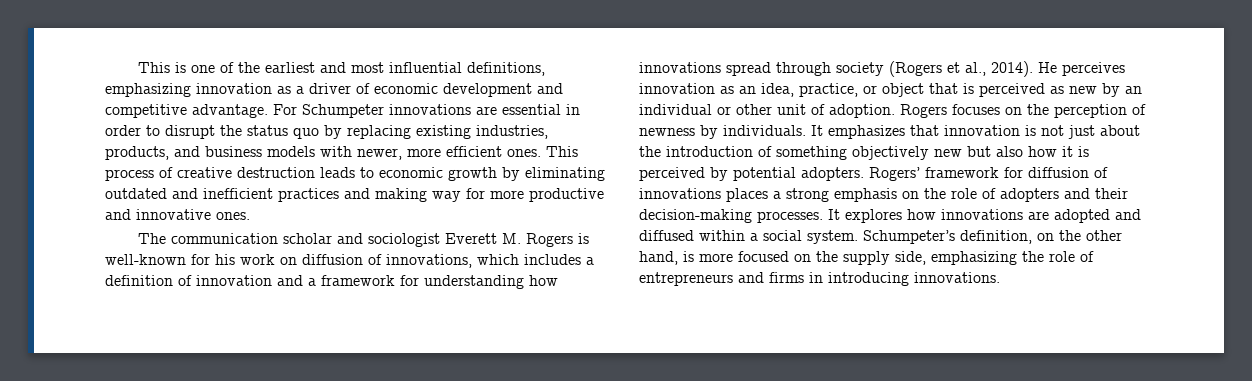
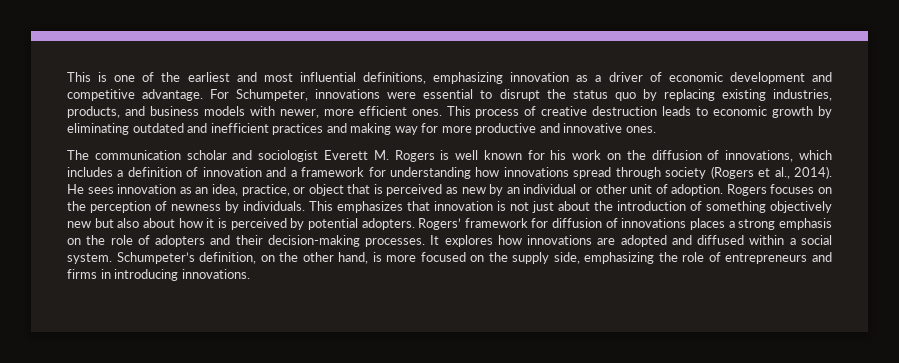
[302,104,580,118] [105,125,141,136] Schumpeter innovations are essential in order -> [236,89,474,101] Schumpeter, innovations were essential
[105,254,186,265] well-known -> [455,150,522,160] well known
(297, 261) none -> [626,150,646,160] the
[1062,62,1125,76] perceives -> [87,187,114,194] sees
[811,125,823,136] It -> [309,201,333,211] This
(1023, 151) none -> [142,218,175,228] about

